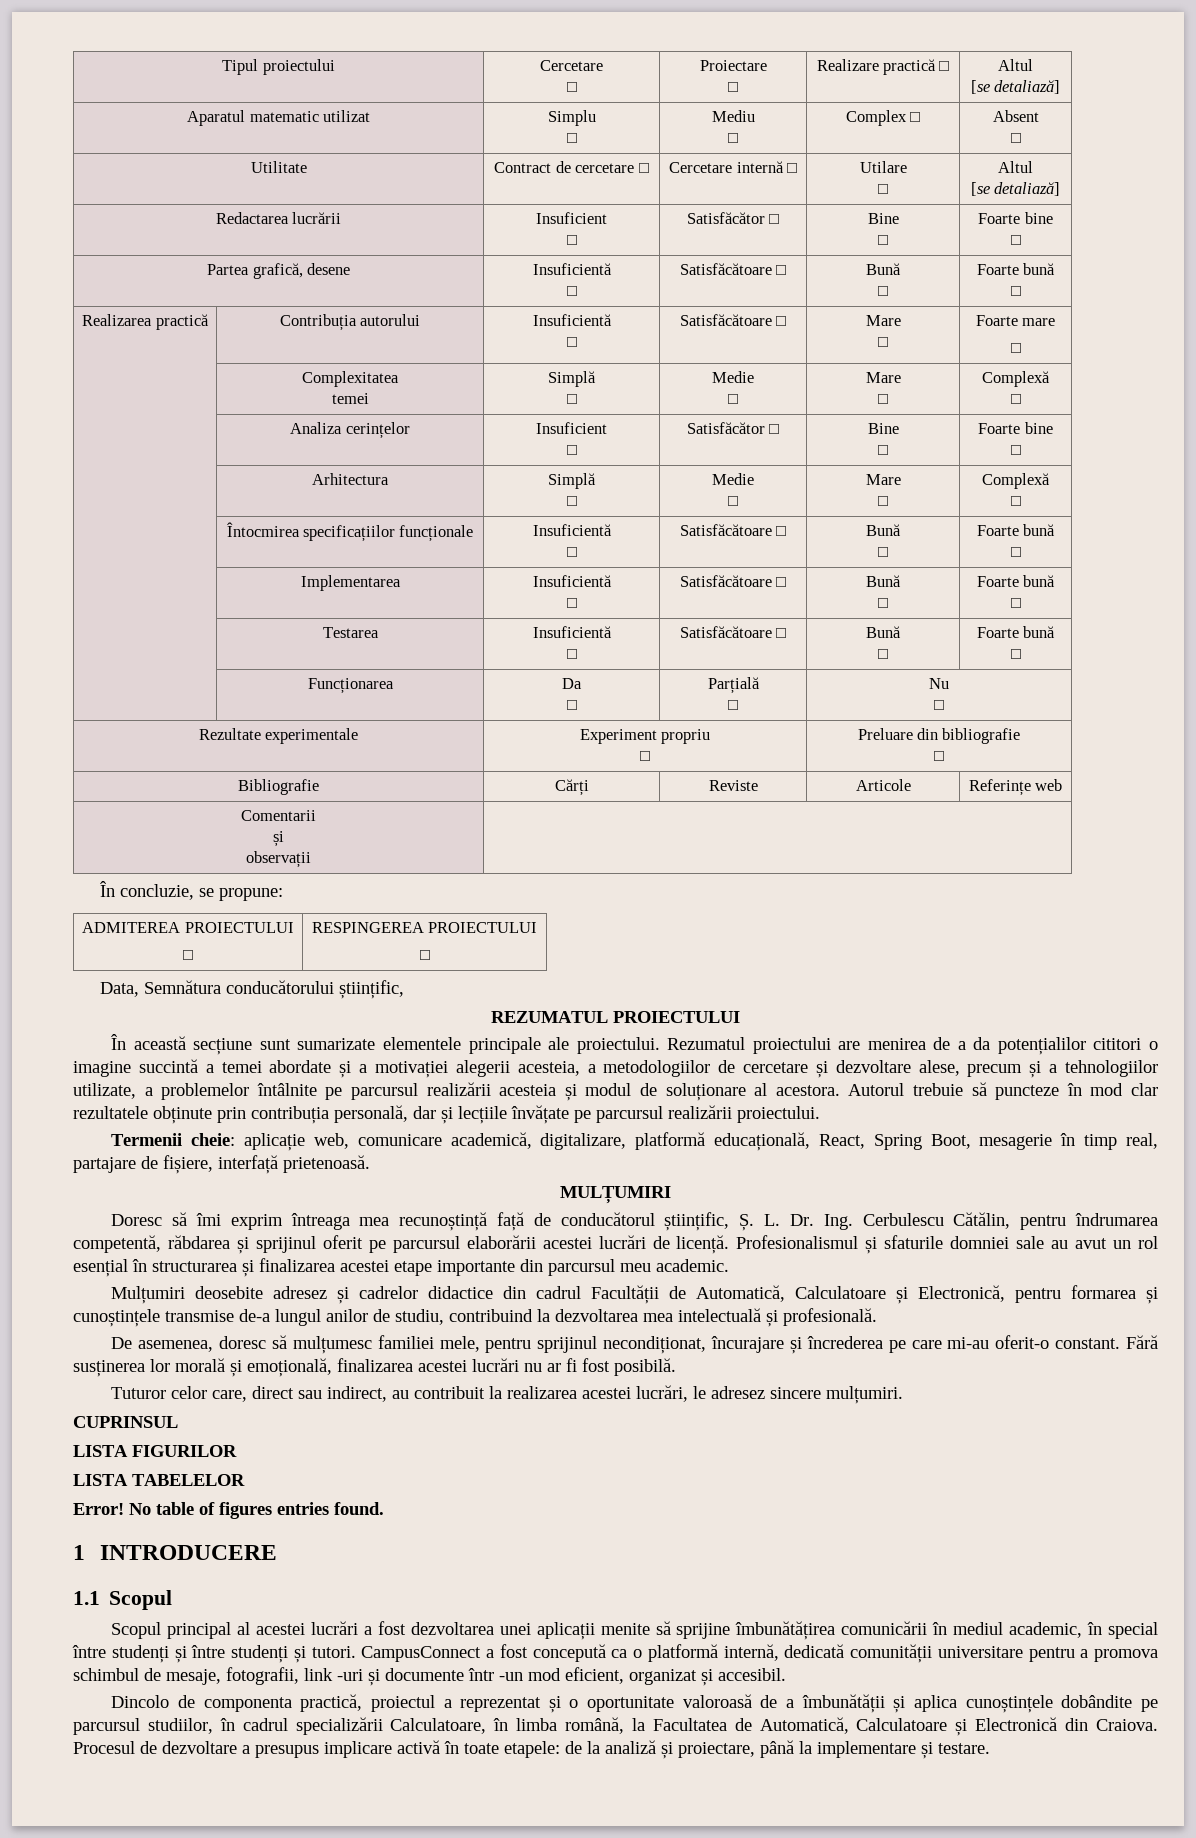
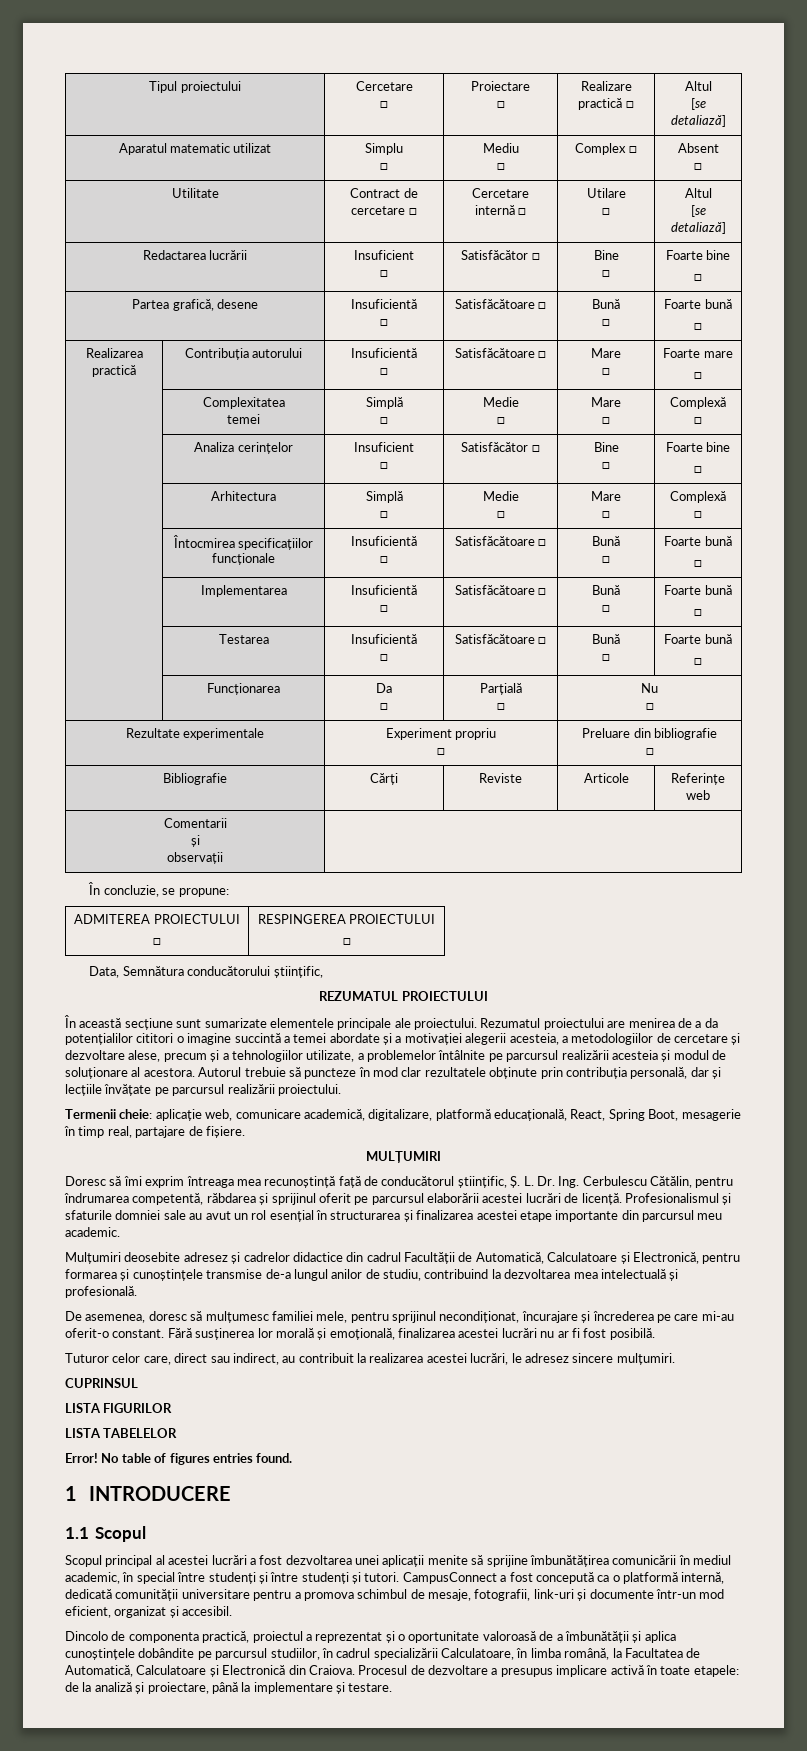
[163,1155,370,1174] fișiere, interfață prietenoasă. -> [205,1126,245,1138] fișiere.
[304,1668,523,1686] link -uri și documente într -un -> [533,1589,696,1601] link-uri și documente într-un

